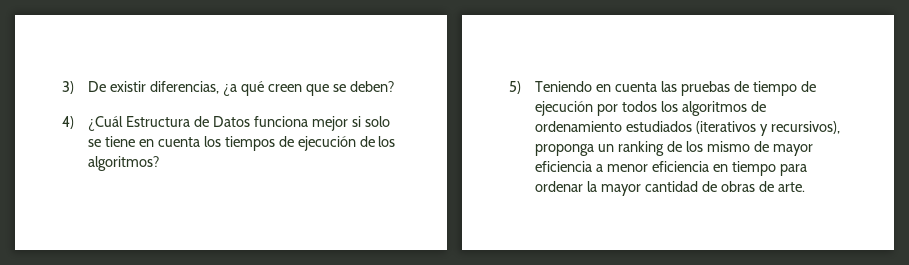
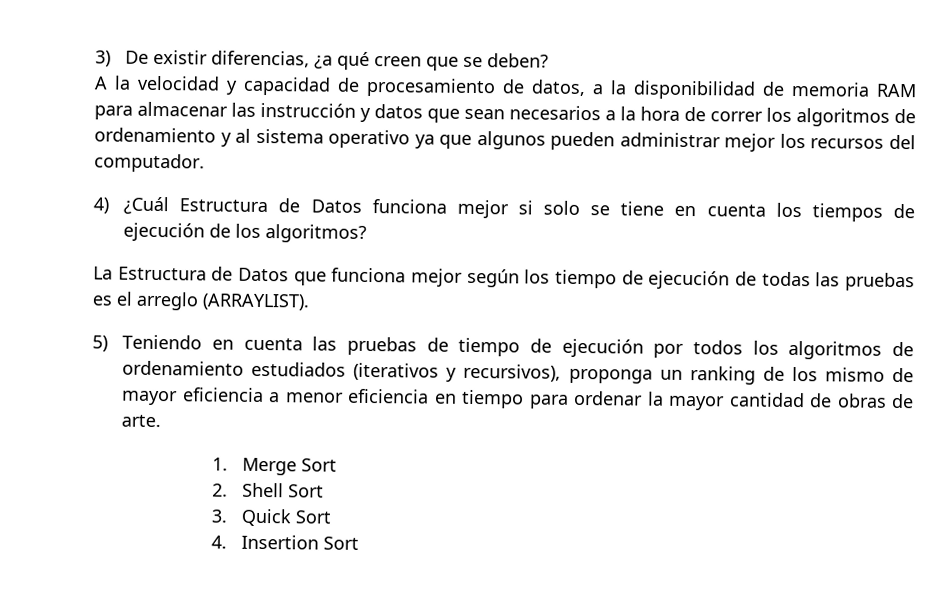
(394, 86) none -> [94,75,917,100] [94,101,916,127] [94,127,917,152] [94,153,205,173] // A la velocidad y capacidad de procesamiento de datos, a la disponibilidad de memoria RAM para almacenar las instrucción y datos que sean necesarios a la hora de correr los algoritmos de ordenamiento y al sistema operativo ya que algunos pueden administrar mejor los recursos del computador.
(160, 163) none -> [93,266,915,292] [92,291,310,311] // La Estructura de Datos que funciona mejor según los tiempo de ejecución de todas las pruebas es el arreglo (ARRAYLIST).
(805, 187) none -> [211,457,337,476] [211,482,324,498] [210,508,331,527] [210,534,359,550] // 1. Merge Sort // 2. Shell Sort // 3. Quick Sort // 4. Insertion Sort

